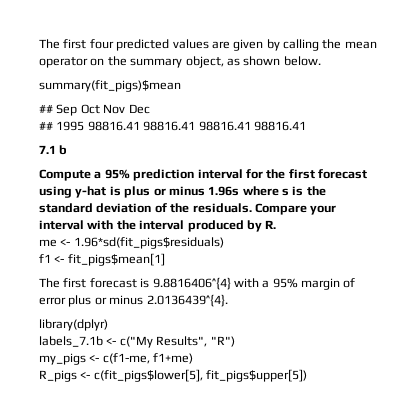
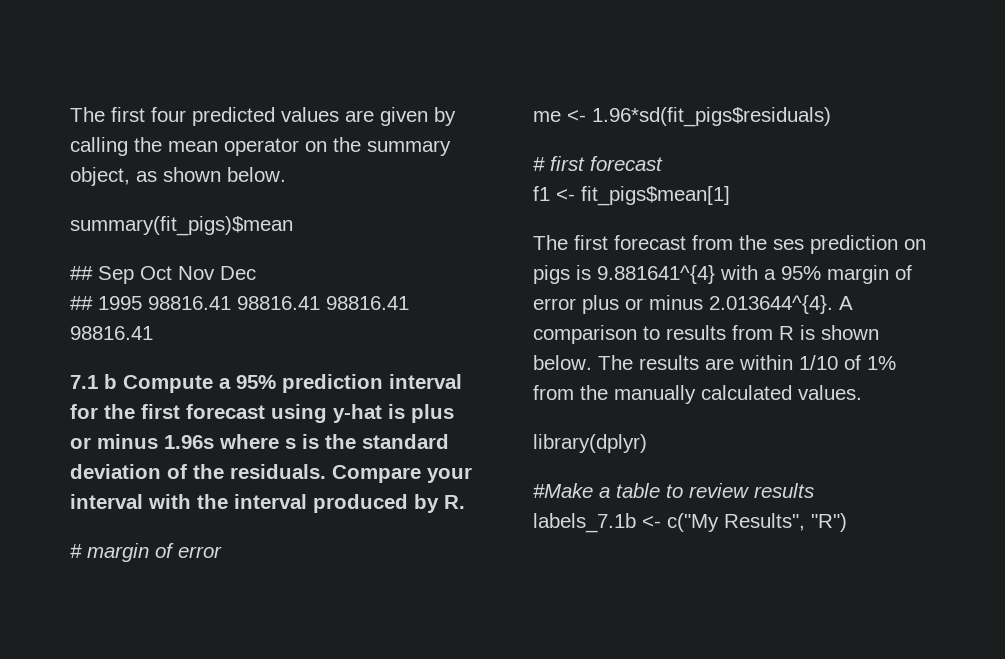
(68, 150) // -> (117, 381) none
(277, 224) none -> [70,543,222,562] // # margin of error
(224, 243) none -> [533,156,663,171] // # first forecast
[140,277,231,290] is 9.8816406^{4} -> [692,235,926,254] [533,265,715,284] from the ses prediction on pigs is 9.881641^{4}
[146,294,228,307] [39,319,108,331] 2.0136439^{4}. // library(dplyr) -> [709,295,853,314] [533,325,879,344] [533,355,896,370] [533,385,862,404] [533,434,647,453] [533,483,814,498] 2.013644^{4}. A comparison to results from R is shown below. The results are within 1/10 of 1% from the manually calculated values. // library(dplyr) // #Make a table to review results
[39,353,194,365] [39,369,308,382] // my_pigs <- c(f1-me, f1+me) // R_pigs <- c(fit_pigs$lower[5], fit_pigs$upper[5]) -> (847, 522) none

